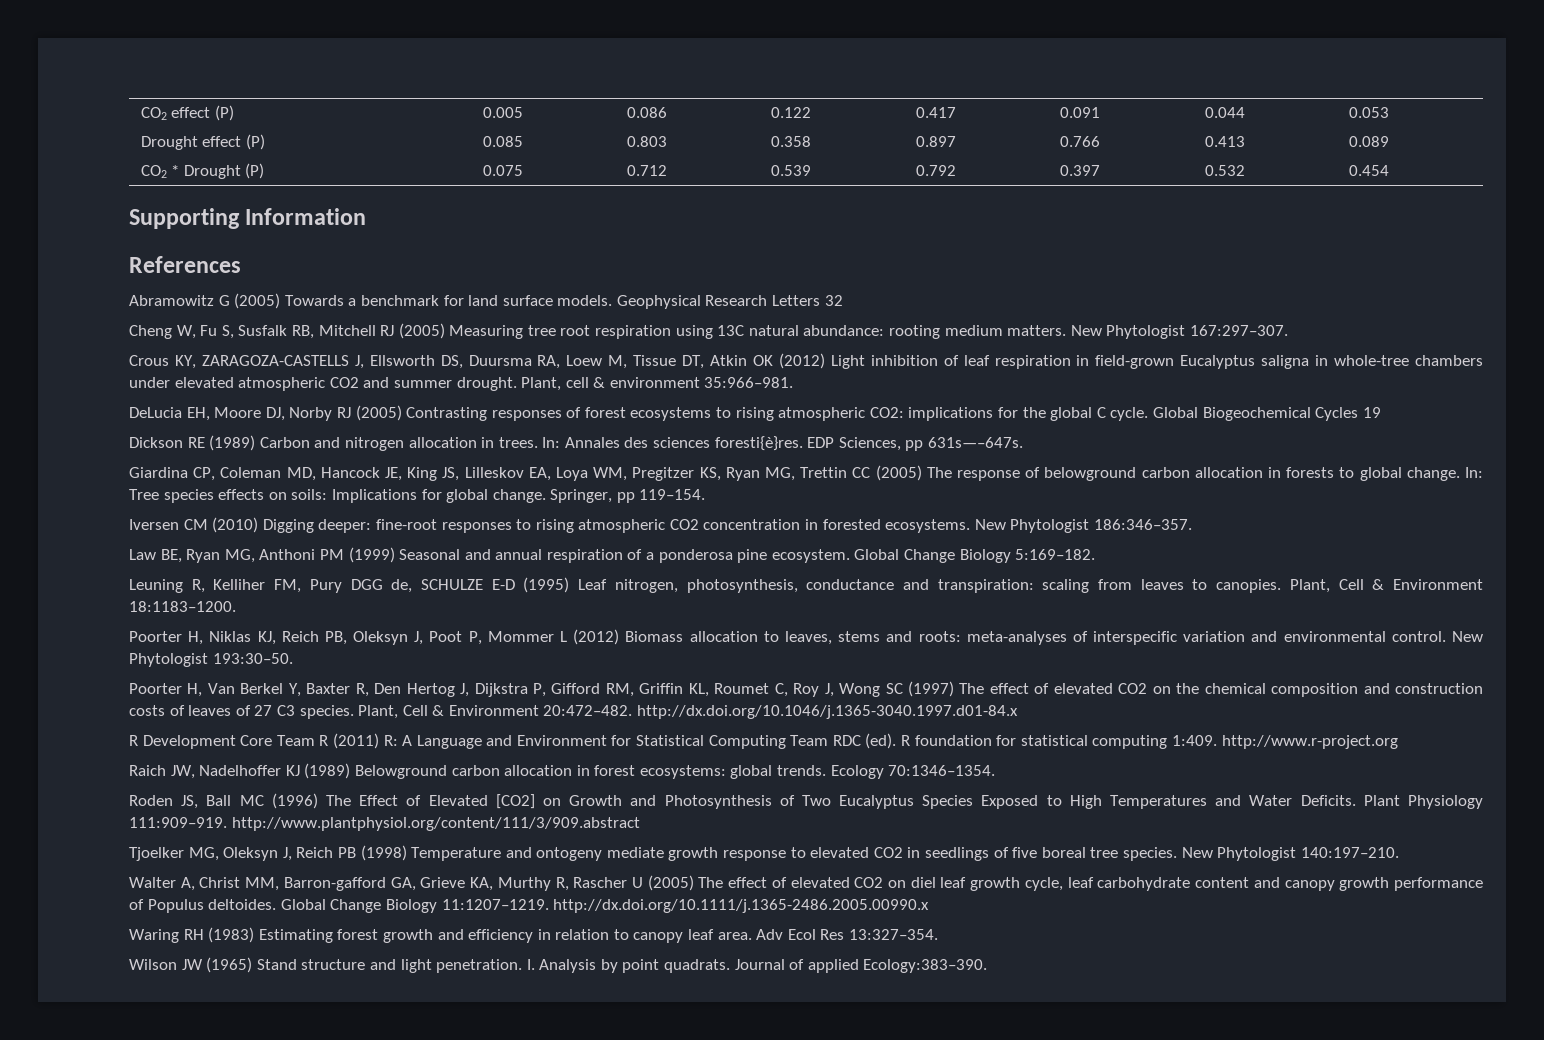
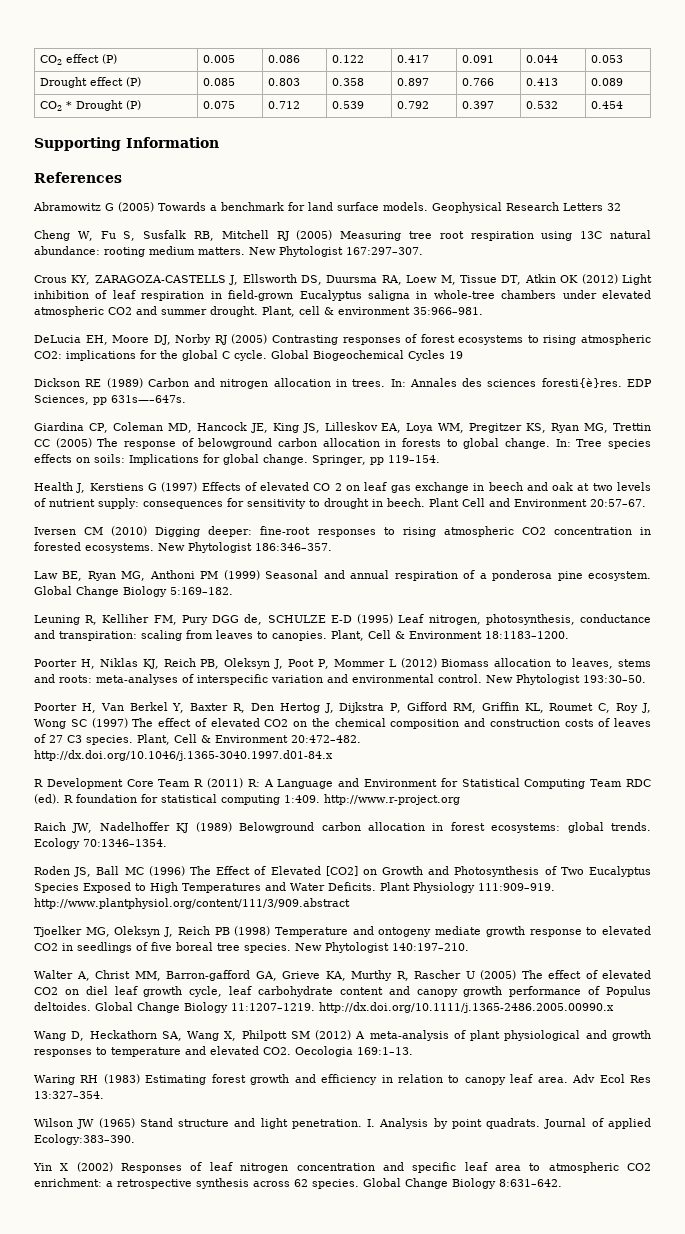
(706, 494) none -> [34,482,651,493] [34,498,646,509] // Health J, Kerstiens G (1997) Effects of elevated CO 2 on leaf gas exchange in beech and oak at two levels of nutrient supply: consequences for sensitivity to drought in beech. Plant Cell and Environment 20:57–67.
(930, 906) none -> [34,1030,651,1041] [34,1046,413,1057] // Wang D, Heckathorn SA, Wang X, Philpott SM (2012) A meta-analysis of plant physiological and growth responses to temperature and elevated CO2. Oecologia 169:1–13.
(988, 966) none -> [33,1162,651,1173] [34,1178,562,1189] // Yin X (2002) Responses of leaf nitrogen concentration and specific leaf area to atmospheric CO2 enrichment: a retrospective synthesis across 62 species. Global Change Biology 8:631–642.

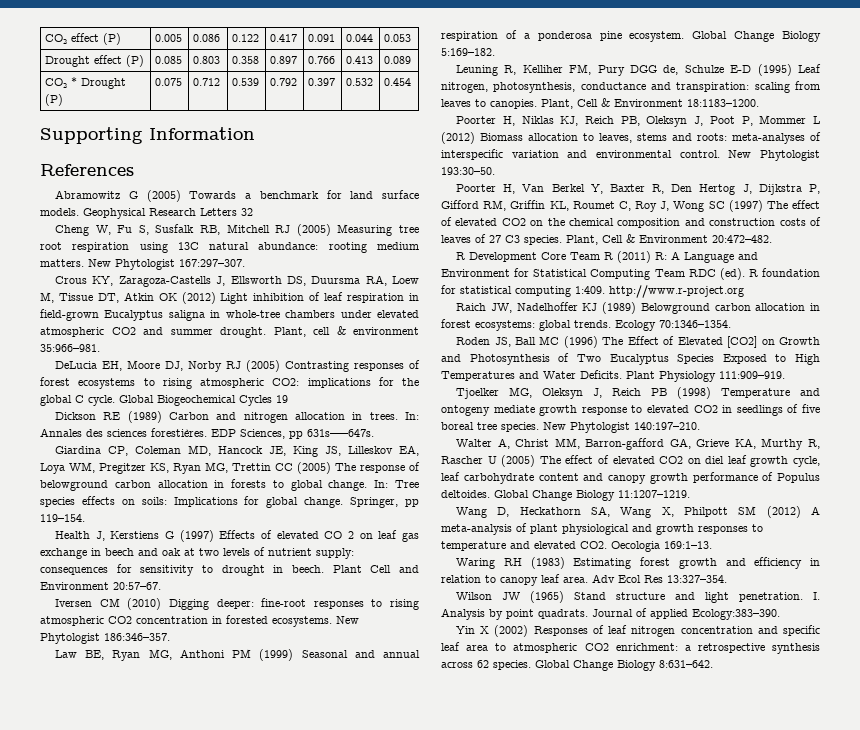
[94,275,226,283] ZARAGOZA-CASTELLS -> [118,276,211,287] Zaragoza-Castells
[541,378,622,388] foresti{è}res. -> [151,428,207,437] forestières.
[267,615,326,623] SCHULZE -> [684,65,724,73] Schulze
[34,750,333,761] http://dx.doi.org/10.1046/j.1365-3040.1997.d01-84.x -> (772, 239) none
[34,898,350,909] http://www.plantphysiol.org/content/111/3/909.abstract -> (785, 375) none
[319,1002,614,1013] http://dx.doi.org/10.1111/j.1365-2486.2005.00990.x -> (690, 494) none

